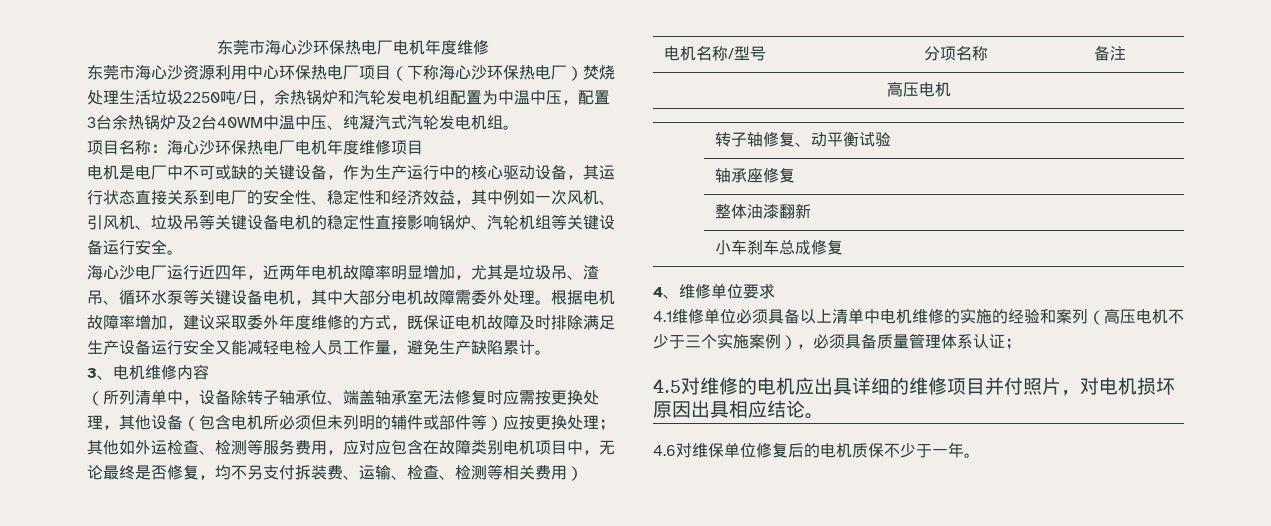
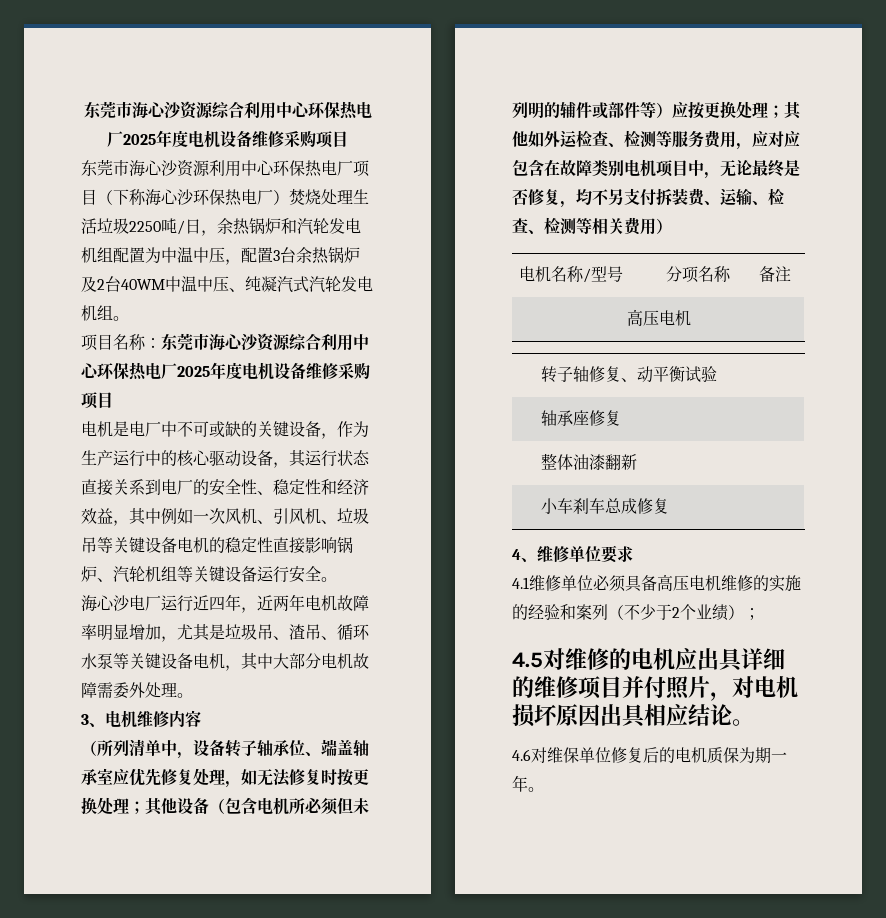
[216,39,489,55] 东莞市海心沙环保热电厂电机年度维修 -> [83,101,372,119] [107,130,348,148] 东莞市海心沙资源综合利用中心环保热电厂2025年度电机设备维修采购项目
[167,139,391,155] 海心沙环保热电厂电机年度维修 -> [161,333,369,351] [81,362,370,380] 东莞市海心沙资源综合利用中心环保热电厂2025年度电机设备维修采购
[551,290,615,305] [87,314,615,330] [87,339,551,355] 根据电机故障率增加，建议采取委外年度维修的方式，既保证电机故障及时排除满足生产设备运行安全又能减轻电检人员工作量，避免生产缺陷累计。 -> (193, 695) none
[231,390,247,405] 除 -> (225, 748) none
(423, 397) none -> [113,768,257,788] 应优先修复处理，如
[503,390,599,405] [87,415,119,430] 应需按更换处理， -> [337,768,369,786] [81,797,145,815] 按更换处理；
[800,308,880,324] 以上清单中 -> [657,574,689,591] 高压
[1104,308,1184,324] [653,333,1005,350] 高压电机不少于三个实施案例），必须具备质量管理体系认证 -> [624,604,744,621] 不少于2个业绩）
[884,443,932,458] 不少于 -> [739,747,771,763] 为期

